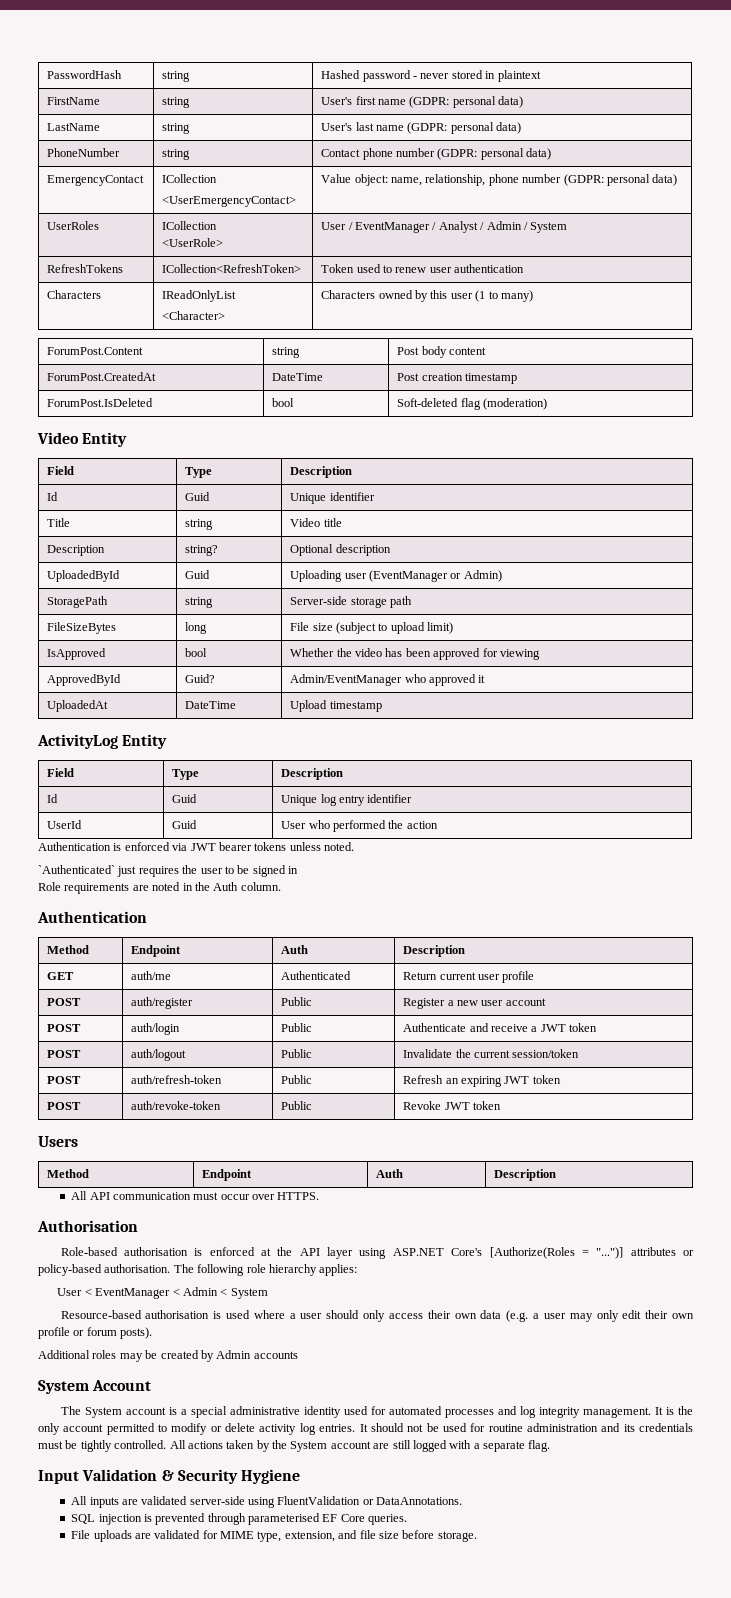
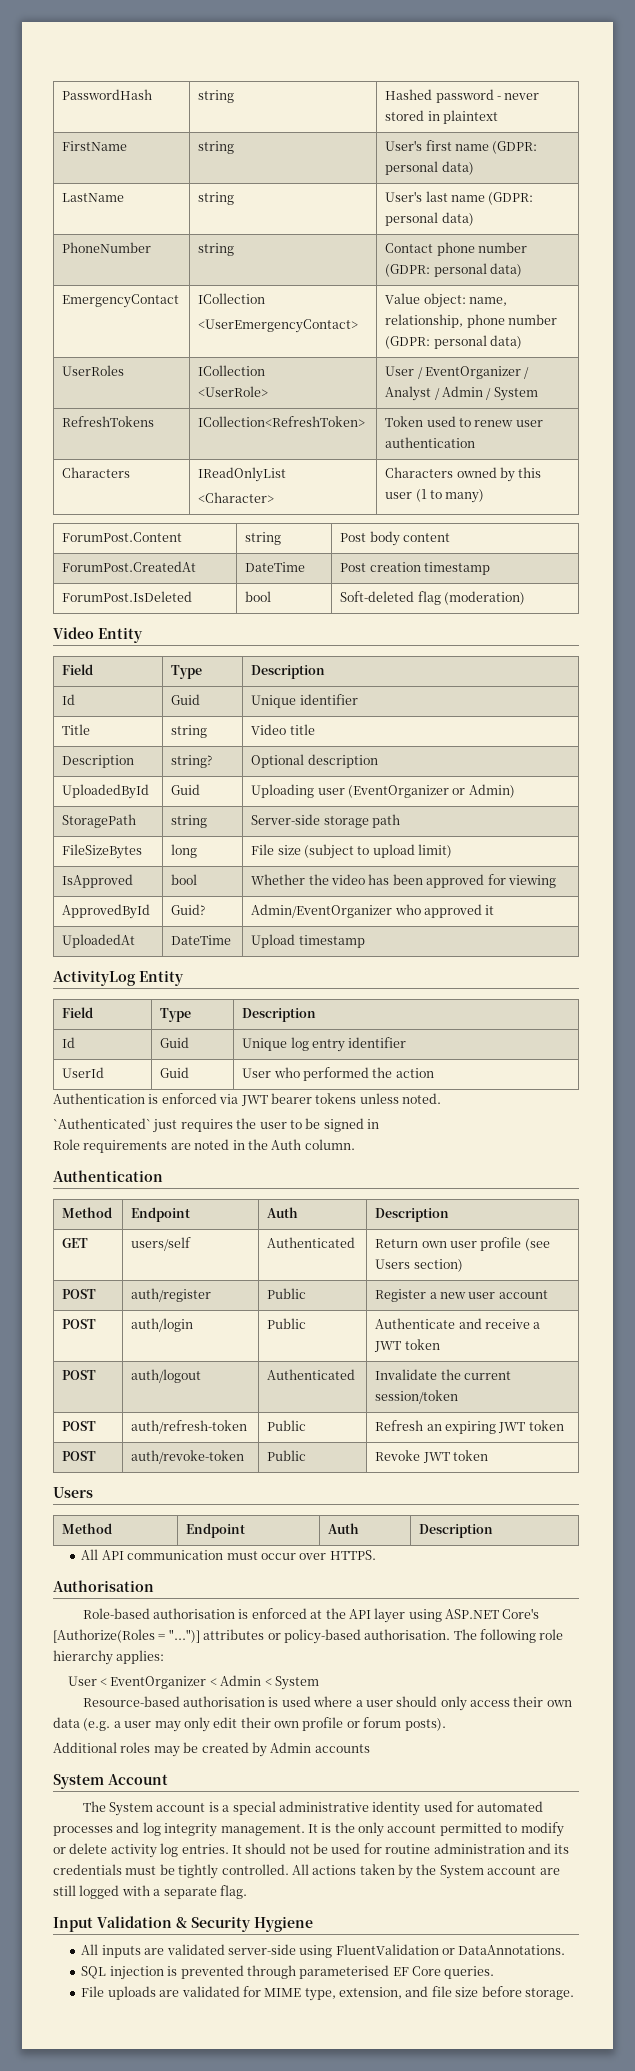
[355,222,431,233] EventManager -> [425,366,522,379] EventOrganizer
[369,570,449,582] (EventManager -> [348,785,450,798] (EventOrganizer
[290,674,403,686] Admin/EventManager -> [251,904,393,918] Admin/EventOrganizer
[131,971,172,980] auth/me -> [131,1237,192,1251] users/self
[439,972,476,980] current -> [421,1241,447,1248] own
(535, 977) none -> [524,1238,550,1251] [375,1259,463,1272] (see Users section)
[281,1049,313,1058] Public -> [267,1369,356,1380] Authenticated
[95,1288,171,1299] EventManager -> [110,1676,207,1689] EventOrganizer

